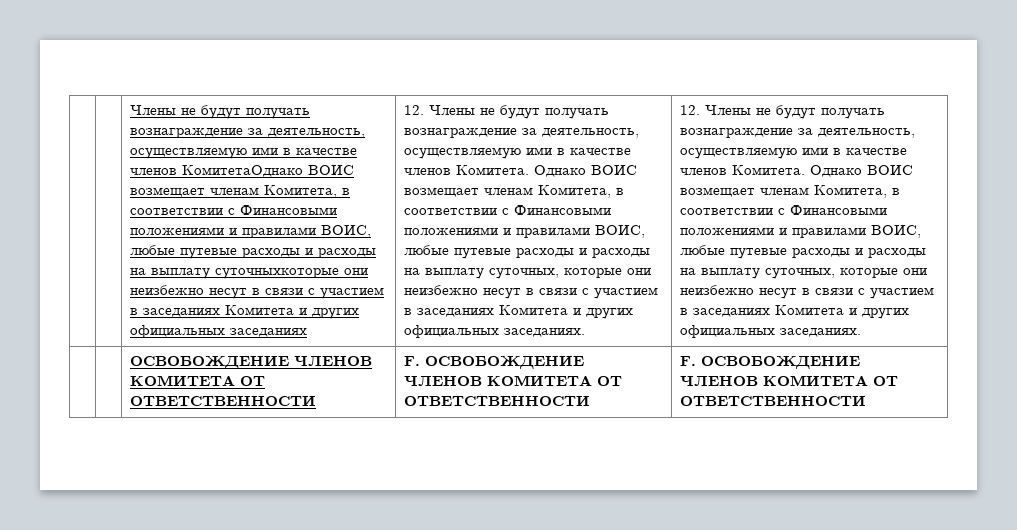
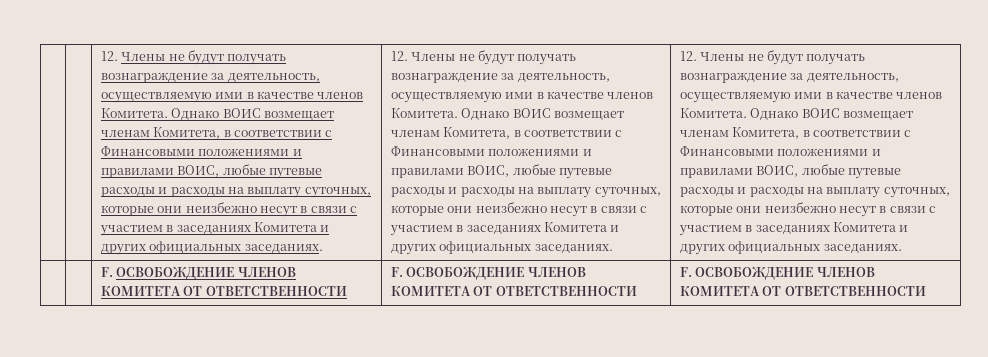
(130, 110) | | -> [100,51,118,61] | | 12.
[182,165,304,177] КомитетаОднако -> [100,108,220,121] Комитета. Однако
[215,268,340,279] суточныхкоторые -> [304,187,371,198] [100,205,154,216] суточных, которые
[230,328,308,337] заседаниях -> [244,244,323,254] заседаниях.
(862, 332) none -> [100,267,113,277] F.

